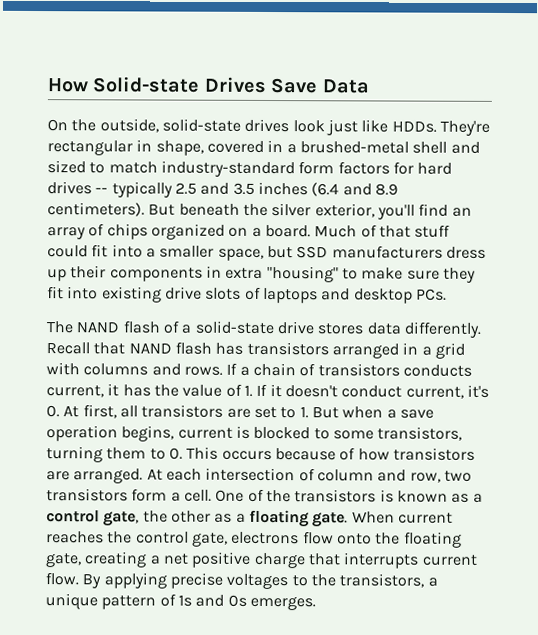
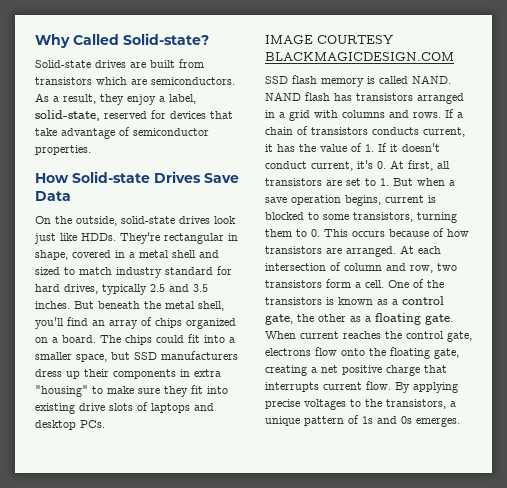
(47, 85) none -> [35,33,209,48] [35,59,204,68] [35,77,235,85] [35,93,196,105] [35,110,233,121] [35,127,209,139] [35,145,91,155] Why Called Solid-state? // Solid-state drives are built from transistors which are semiconductors. As a result, they enjoy a label, solid-state, reserved for devices that take advantage of semiconductor properties. //
[299,141,409,154] brushed-metal -> [139,250,169,258] metal
[160,160,453,178] [47,181,398,198] [47,202,145,217] industry-standard form factors for hard drives -- typically 2.5 and 3.5 inches (6.4 and 8.9 centimeters). -> [116,266,232,278] [35,284,208,295] [35,301,70,309] industry standard for hard drives, typically 2.5 and 3.5 inches.
[271,203,375,218] silver exterior, -> [165,301,224,311] metal shell,
[314,224,451,238] Much of that stuff -> [100,335,152,345] The chips
[46,320,481,338] [46,342,126,355] The NAND flash of a solid-state drive stores data differently. Recall that -> [265,35,393,44] [265,52,454,61] [265,75,451,87] IMAGE COURTESY BLACKMAGICDESIGN.COM // SSD flash memory is called NAND.

